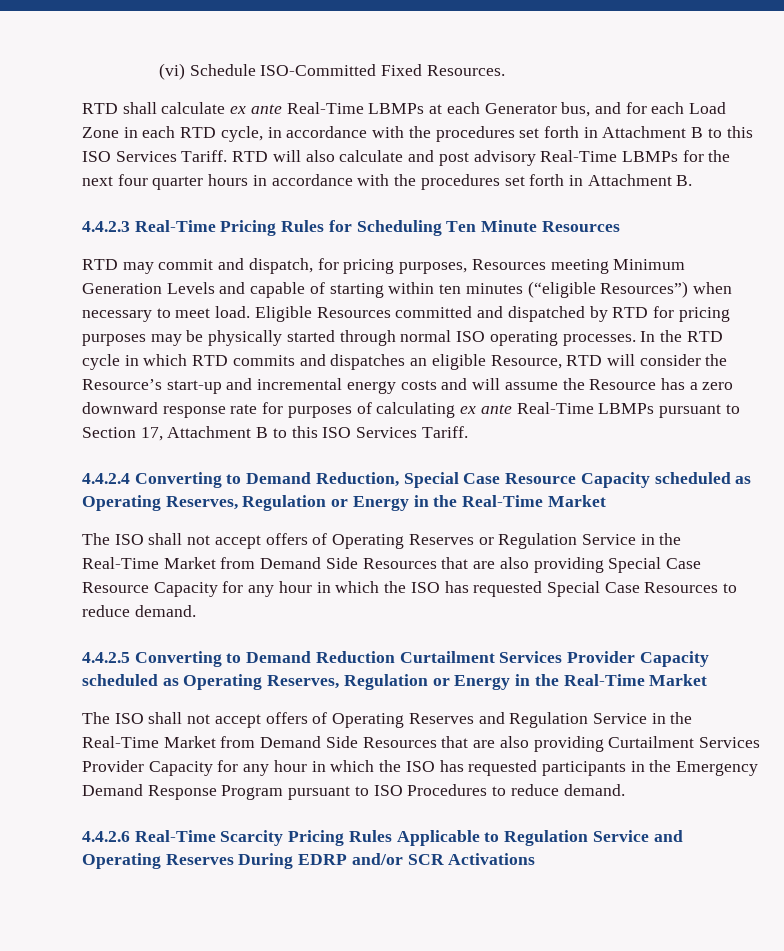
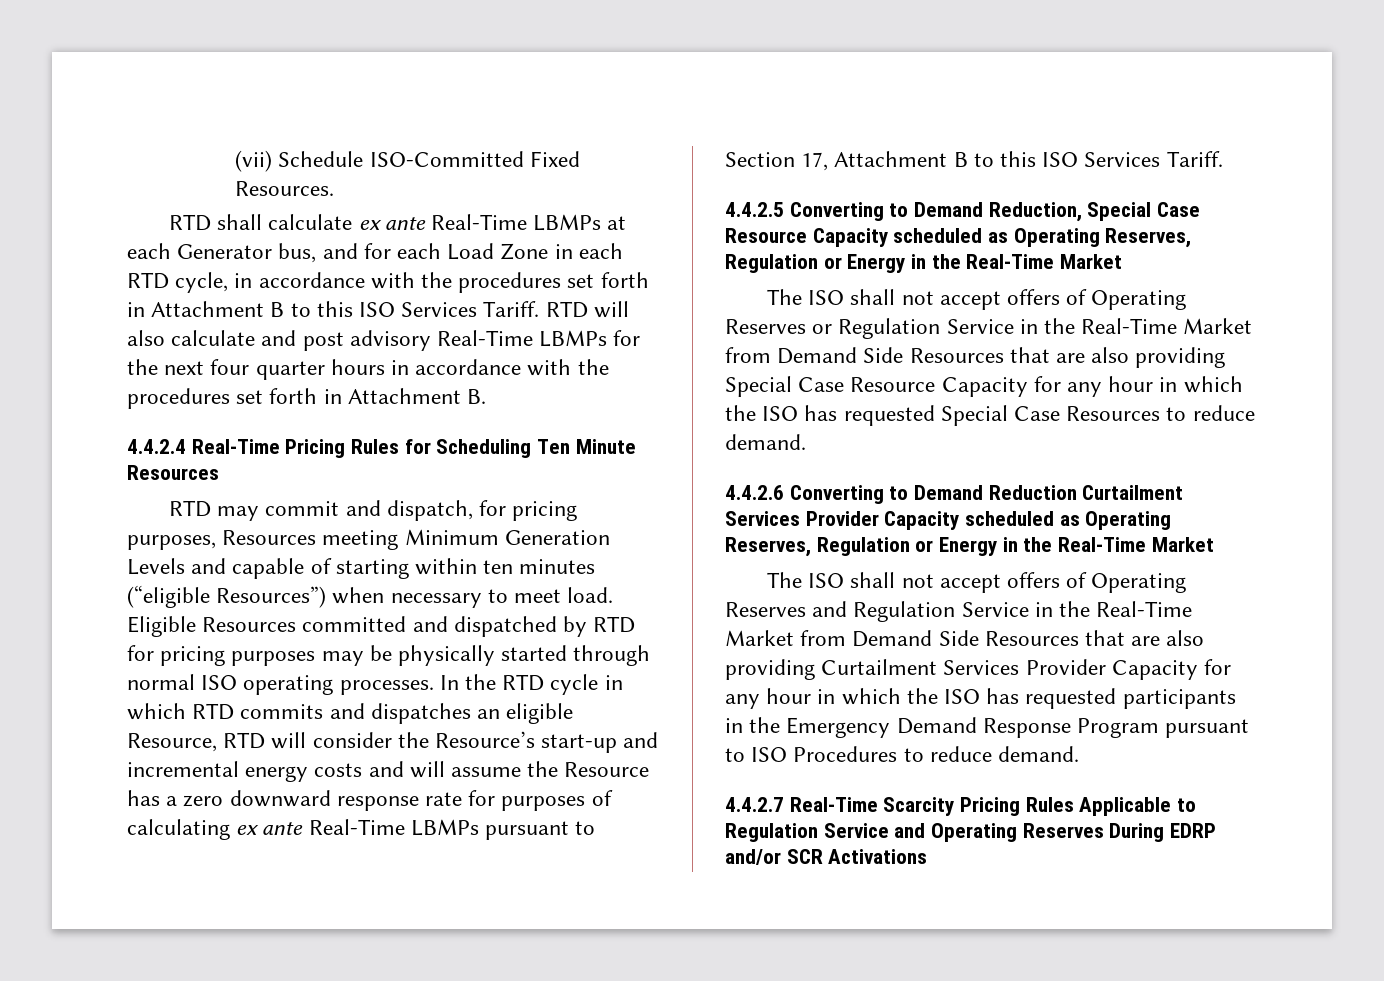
[159,63,186,80] (vi) -> [235,150,273,172] (vii)
[82,221,130,232] 4.4.2.3 -> [127,439,186,454] 4.4.2.4
[82,473,130,484] 4.4.2.4 -> [725,202,784,217] 4.4.2.5
[82,652,130,663] 4.4.2.5 -> [725,485,784,500] 4.4.2.6
[82,831,130,842] 4.4.2.6 -> [725,797,784,812] 4.4.2.7

